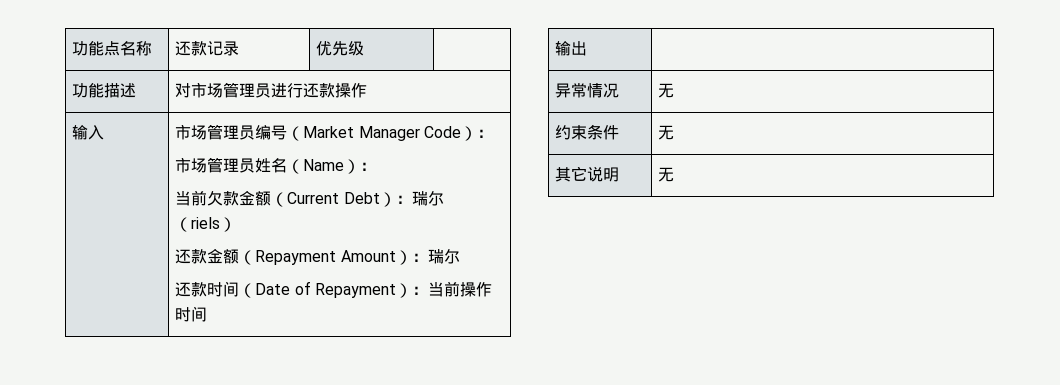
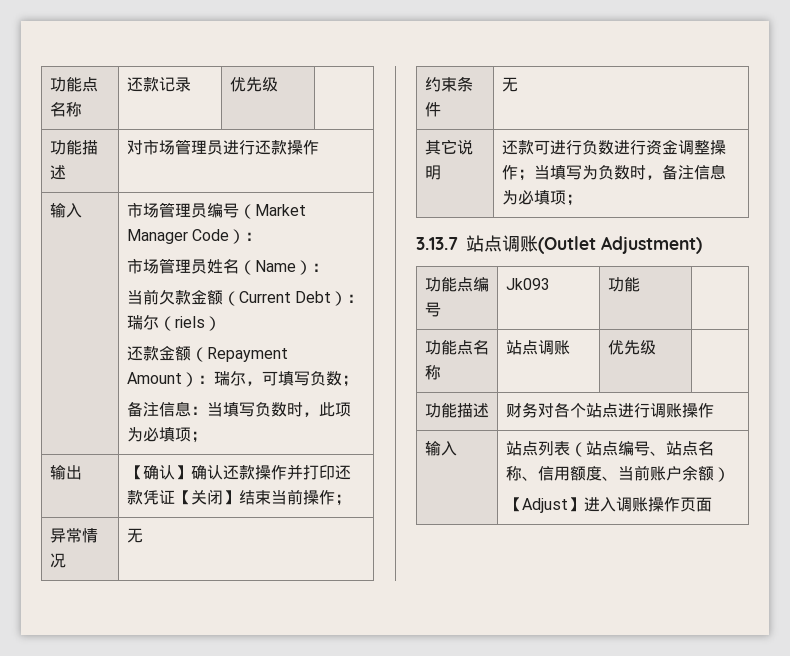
[175,281,493,298] [175,306,208,322] [555,41,588,56] // 还款时间（Date of Repayment）：当前操作时间 // 输出 | -> [245,371,358,387] [126,401,351,417] [126,427,207,443] [49,465,82,480] [126,464,351,480] [126,489,351,506] ，可填写负数； // 备注信息：当填写负数时，此项为必填项； // 输出 | 【确认】确认还款操作并打印还款凭证【关闭】结束当前操作；
[658,167,675,182] 无 -> [501,140,726,155] [501,164,726,181] [501,190,582,206] [416,235,702,254] [424,277,489,292] [424,302,441,317] [505,278,550,290] [607,277,640,292] [424,340,489,355] [424,365,441,380] [505,340,570,355] [607,340,656,355] [424,403,489,418] [505,402,714,418] [424,441,457,456] [505,441,714,457] [505,465,730,482] [505,497,712,513] 还款可进行负数进行资金调整操作；当填写为负数时，备注信息为必填项； // 3.13.7站点调账(Outlet Adjustment) // 功能点编号 | Jk093 | 功能 | // 功能点名称 | 站点调账 | 优先级 | // 功能描述 | 财务对各个站点进行调账操作 // 输入 | 站点列表（站点编号、站点名称、信用额度、当前账户余额） // 【Adjust】进入调账操作页面

